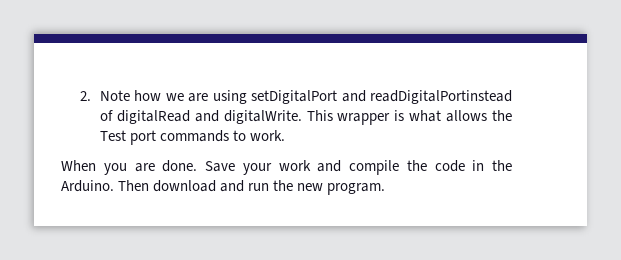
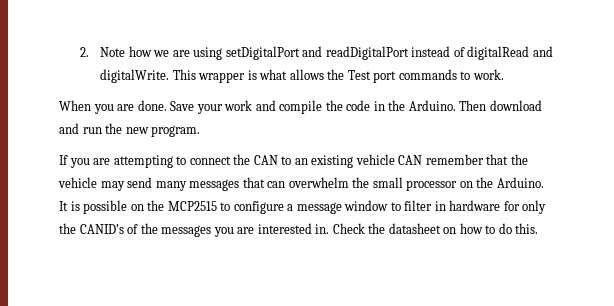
[370,90,512,104] readDigitalPortinstead -> [325,46,451,60] readDigitalPort instead
(386, 189) none -> [59,154,528,168] [58,177,544,191] [59,200,547,214] [59,223,539,237] // If you are attempting to connect the CAN to an existing vehicle CAN remember that the vehicle may send many messages that can overwhelm the small processor on the Arduino. It is possible on the MCP2515 to configure a message window to filter in hardware for only the CANID’s of the messages you are interested in. Check the datasheet on how to do this.

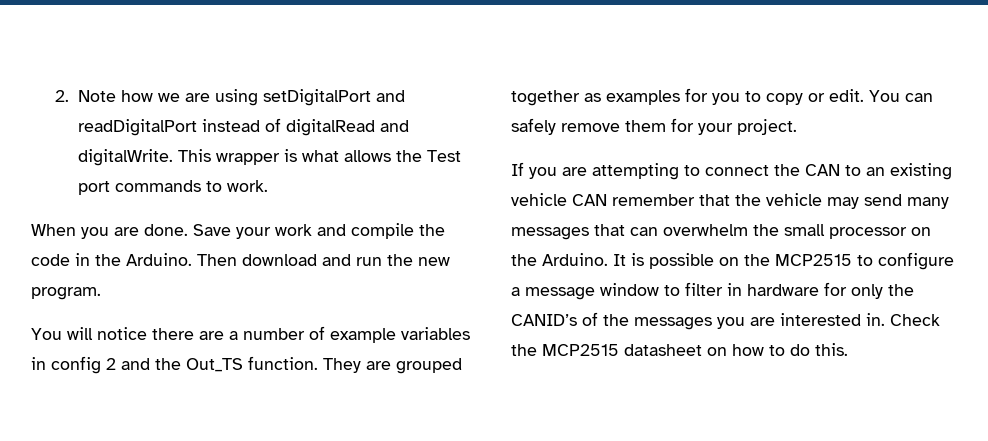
(201, 131) none -> [31,326,470,343] [31,356,462,374] [511,88,933,106] [511,118,797,135] // You will notice there are a number of example variables in config 2 and the Out_TS function. They are grouped together as examples for you to copy or edit. You can safely remove them for your project.
(386, 228) none -> [542,344,619,356] MCP2515

